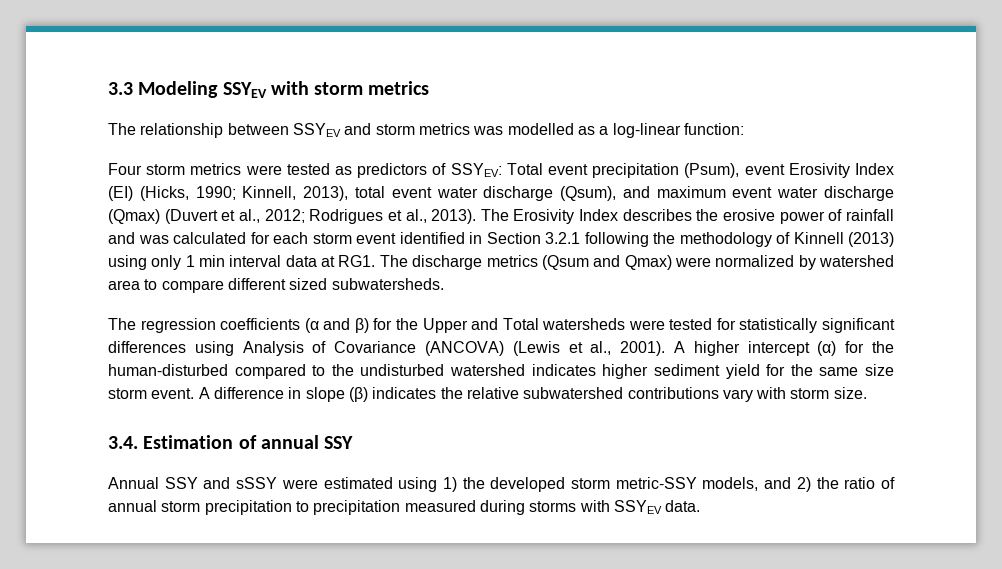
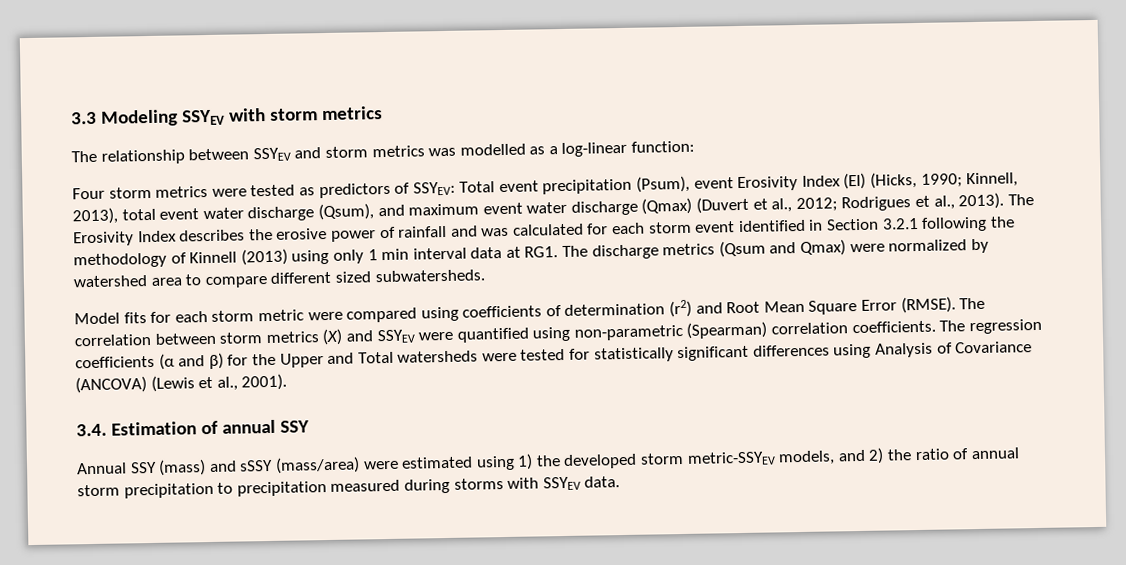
(444, 284) none -> [74,296,986,325] [74,320,936,347] Model fits for each storm metric were compared using coefficients of determination (r2) and Root Mean Square Error (RMSE). The correlation between storm metrics (X) and SSYEV were quantified using non-parametric (Spearman) correlation coefficients.
[674,341,894,356] [108,364,895,379] [108,387,867,402] A higher intercept (α) for the human-disturbed compared to the undisturbed watershed indicates higher sediment yield for the same size storm event. A difference in slope (β) indicates the relative subwatershed contributions vary with storm size. -> (288, 382) none
(198, 483) none -> [158,459,207,476] (mass)
(278, 483) none -> [274,456,360,474] (mass/area)
[615,477,697,489] metric-SSY -> [686,451,776,466] metric-SSYEV

